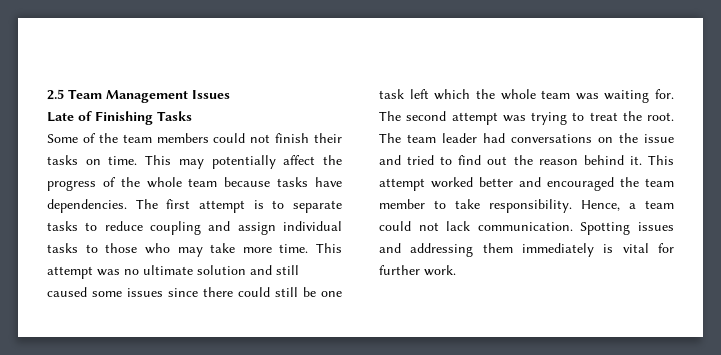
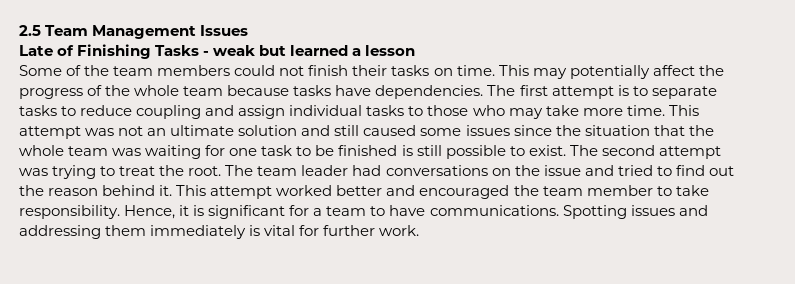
(192, 116) none -> [203,45,416,56] - weak but learned a lesson
[124,269,139,275] no -> [118,126,167,136] not an
[203,287,342,297] [379,89,471,100] there could still be one task left which -> [555,125,685,136] the situation that
[655,89,674,99] for. -> [205,145,566,159] for one task to be finished is still possible to exist.
[629,200,674,209] [379,221,573,231] a team could not lack communication. -> [179,205,559,219] it is significant for a team to have communications.

